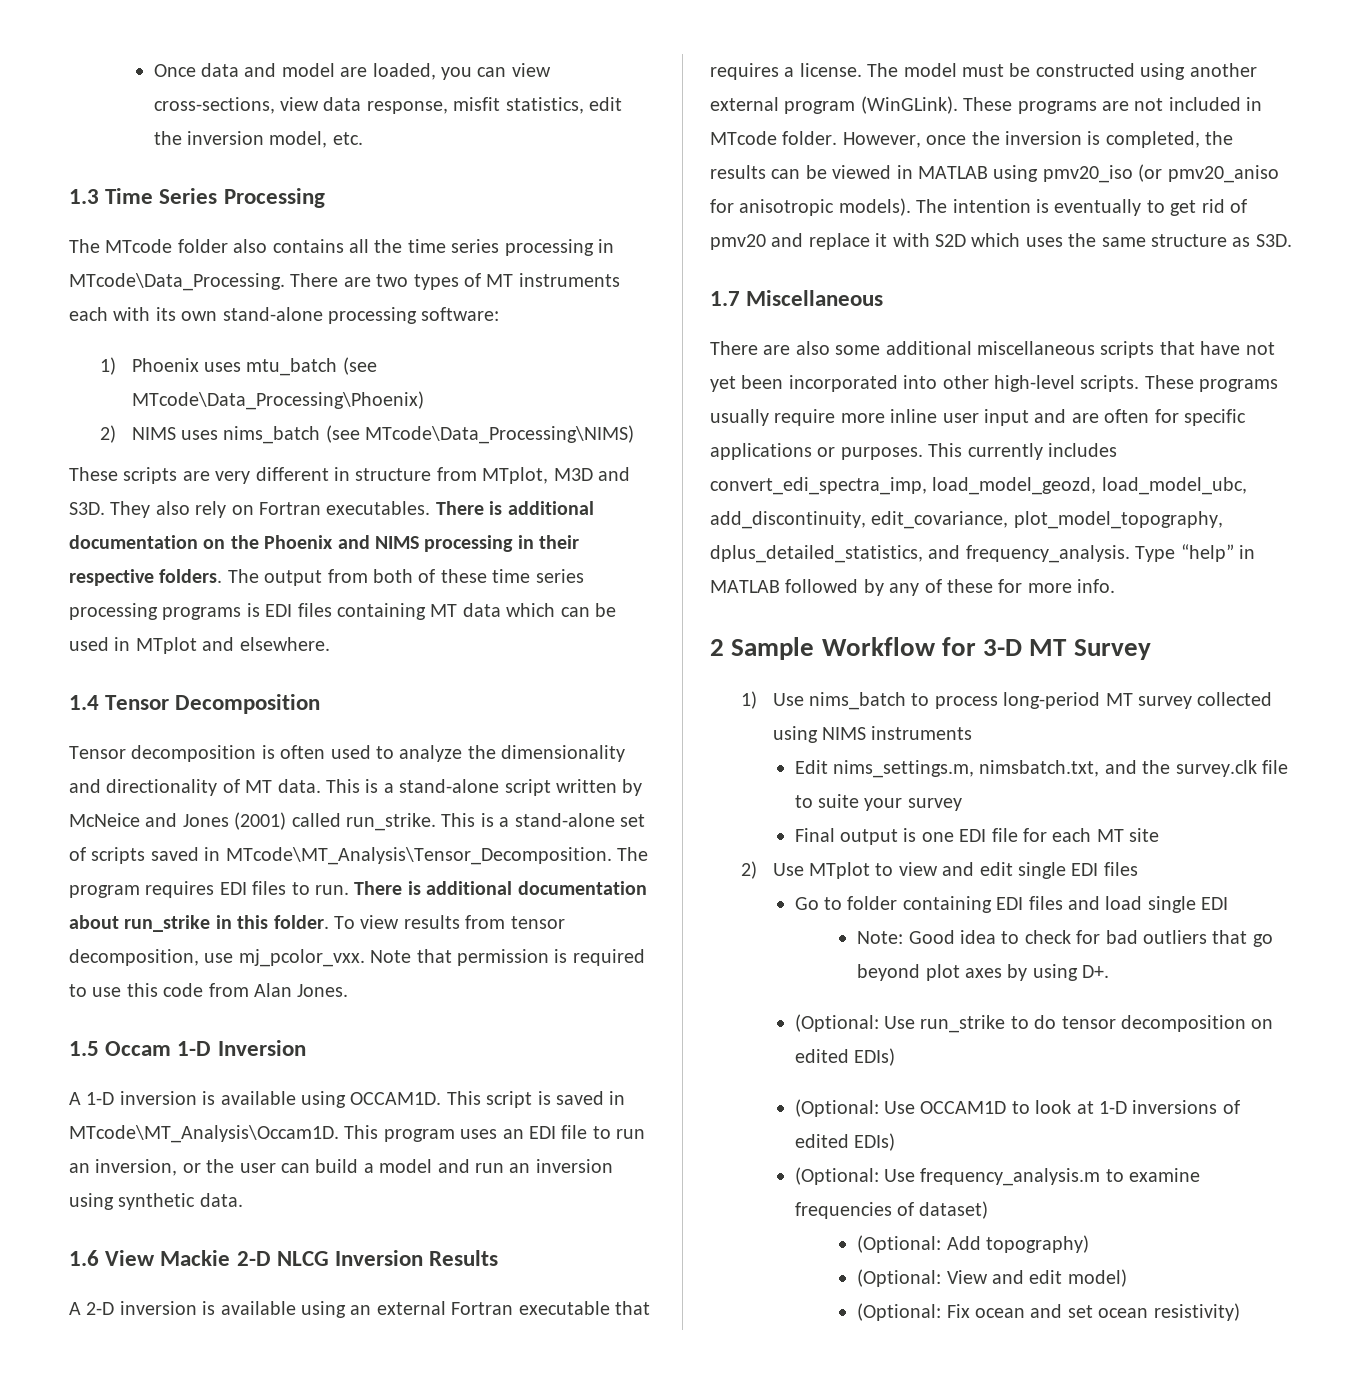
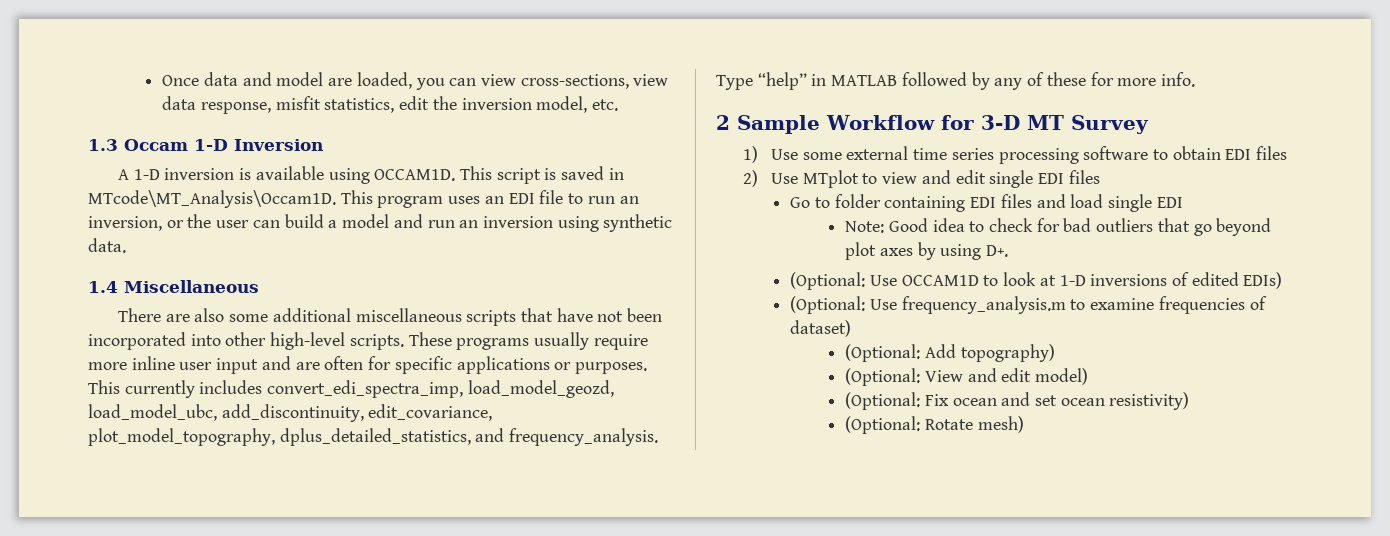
[105,188,325,208] [69,239,614,256] [69,273,620,291] [69,307,500,324] [100,357,377,376] [131,391,424,410] [100,425,635,444] [69,467,630,484] [69,501,594,518] [69,535,580,552] [69,569,584,586] [69,603,616,620] [69,637,330,654] [69,694,321,714] [69,745,626,762] [69,779,643,796] [69,812,645,831] [69,847,648,865] [69,881,647,898] [69,915,565,932] [69,949,645,967] [69,983,349,997] [69,1041,99,1056] Time Series Processing // The MTcode folder also contains all the time series processing in MTcode\Data_Processing. There are two types of MT instruments each with its own stand-alone processing software: // 1) Phoenix uses mtu_batch (see MTcode\Data_Processing\Phoenix) // 2) NIMS uses nims_batch (see MTcode\Data_Processing\NIMS) // These scripts are very different in structure from MTplot, M3D and S3D. They also rely on Fortran executables. There is additional documentation on the Phoenix and NIMS processing in their respective folders. The output from both of these time series processing programs is EDI files containing MT data which can be used in MTplot and elsewhere. // 1.4 Tensor Decomposition // Tensor decomposition is often used to analyze the dimensionality and directionality of MT data. This is a stand-alone script written by McNeice and Jones (2001) called run_strike. This is a stand-alone set of scripts saved in MTcode\MT_Analysis\Tensor_Decomposition. The program requires EDI files to run. There is additional documentation about run_strike in this folder. To view results from tensor decomposition, use mj_pcolor_vxx. Note that permission is required to use this code from Alan Jones. // 1.5 -> (118, 145) none
[69,1250,499,1266] [69,1301,650,1318] [710,63,1257,80] [710,96,1263,114] [710,131,1234,148] [710,164,1279,183] [710,198,1247,216] [710,233,1292,250] [710,291,740,306] 1.6 View Mackie 2-D NLCG Inversion Results // A 2-D inversion is available using an external Fortran executable that requires a license. The model must be constructed using another external program (WinGLink). These programs are not included in MTcode folder. However, once the inversion is completed, the results can be viewed in MATLAB using pmv20_iso (or pmv20_aniso for anisotropic models). The intention is eventually to get rid of pmv20 and replace it with S2D which uses the same structure as S3D. // 1.7 -> [88,281,118,293] 1.4
[710,376,736,392] yet -> (624, 316) none
[808,692,1273,710] [772,726,973,743] [794,760,1288,778] [794,794,962,811] [794,828,1160,845] nims_batch to process long-period MT survey collected using NIMS instruments // Edit nims_settings.m, nimsbatch.txt, and the survey.clk file to suite your survey // Final output is one EDI file for each MT site -> [802,146,1288,164] some external time series processing software to obtain EDI files
[794,1014,1274,1033] [794,1048,895,1066] // (Optional: Use run_strike to do tensor decomposition on edited EDIs) -> (1008, 251) none
(1240, 1312) none -> [845,416,1024,434] // (Optional: Rotate mesh)

